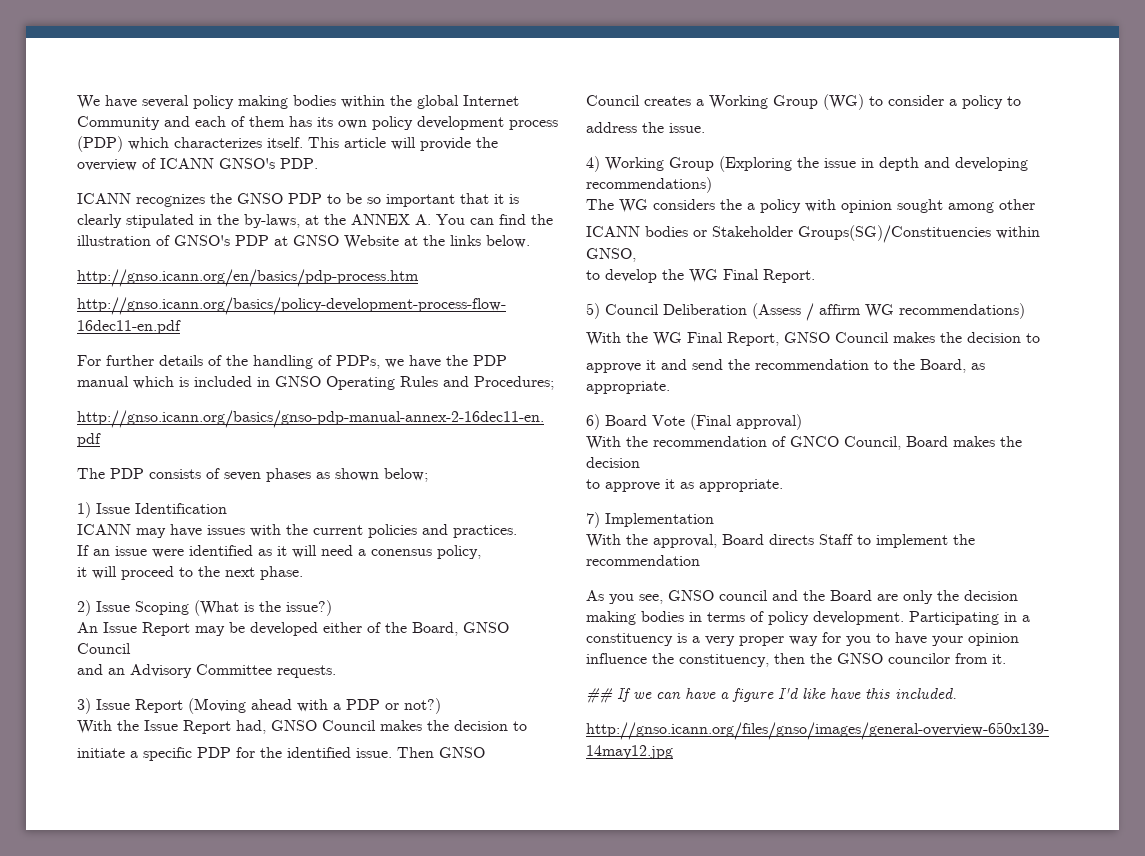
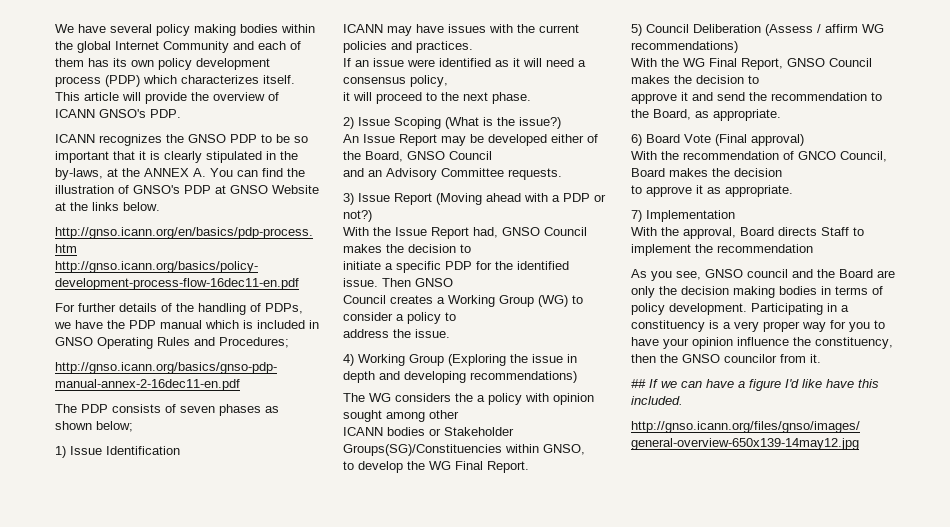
[371,549,432,556] conensus -> [343,77,406,84] consensus

